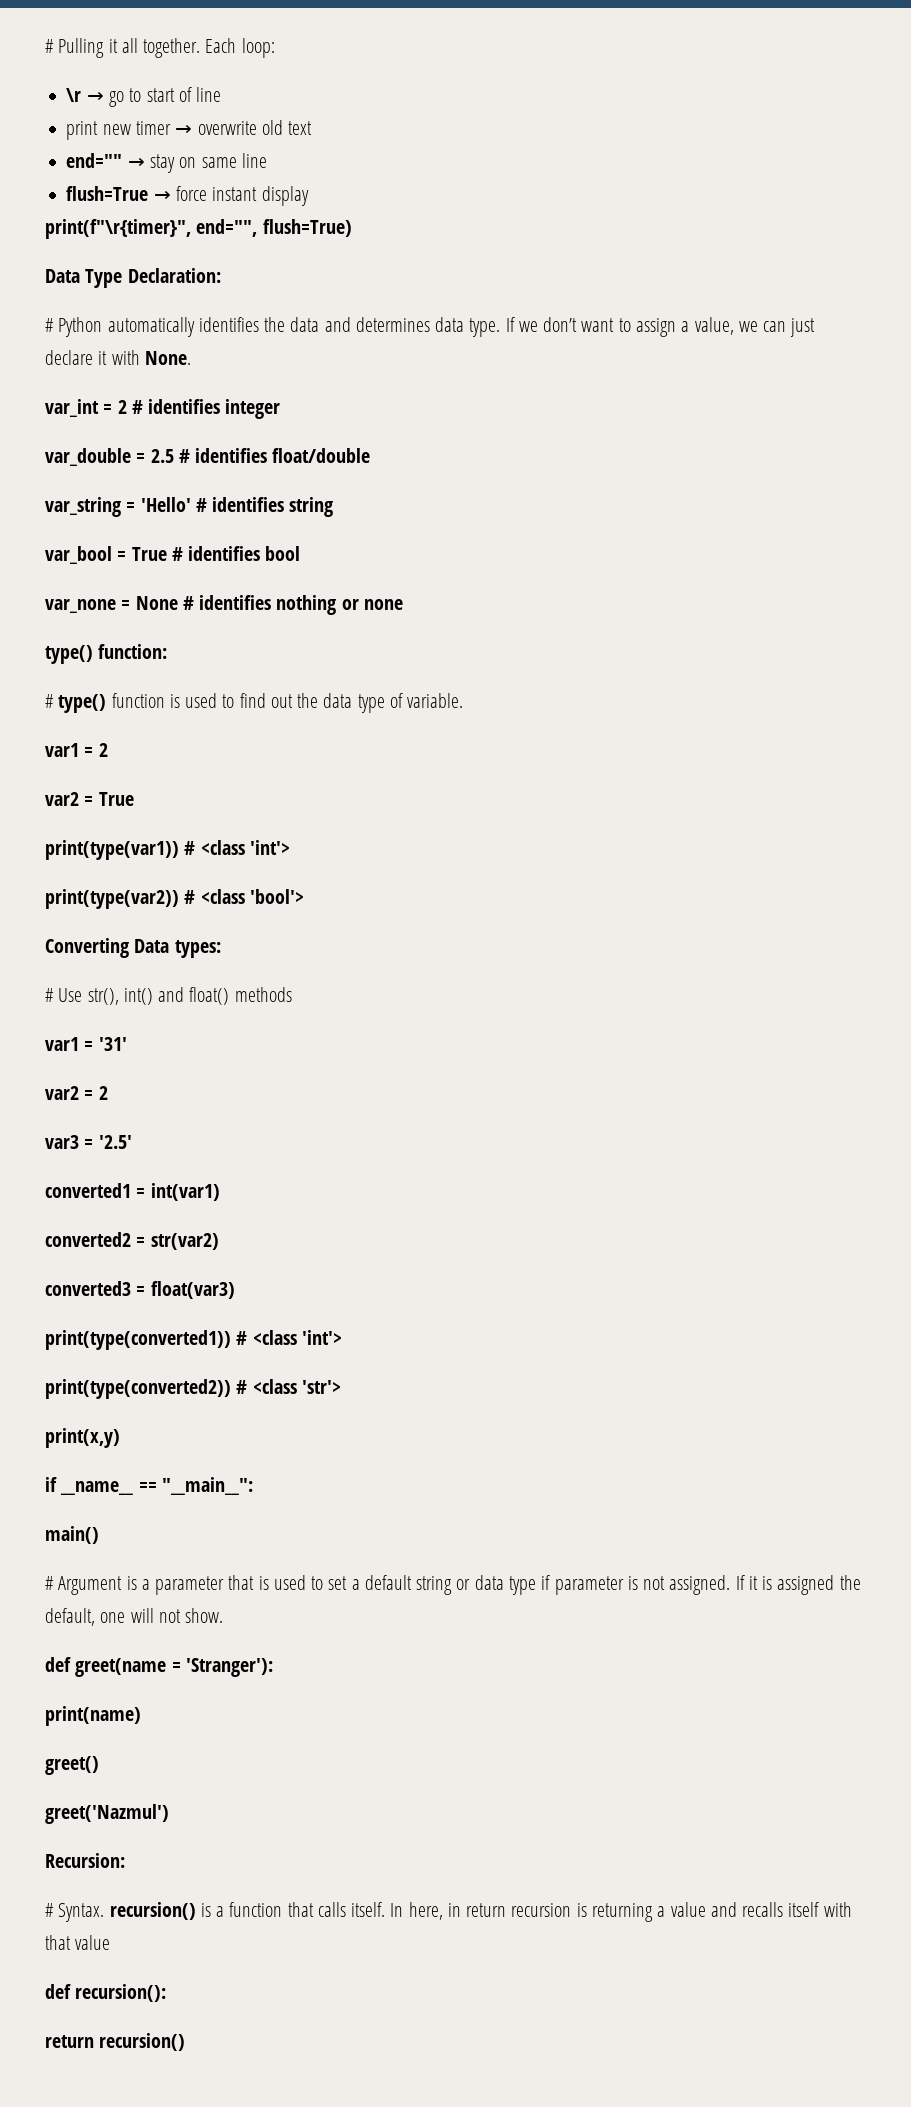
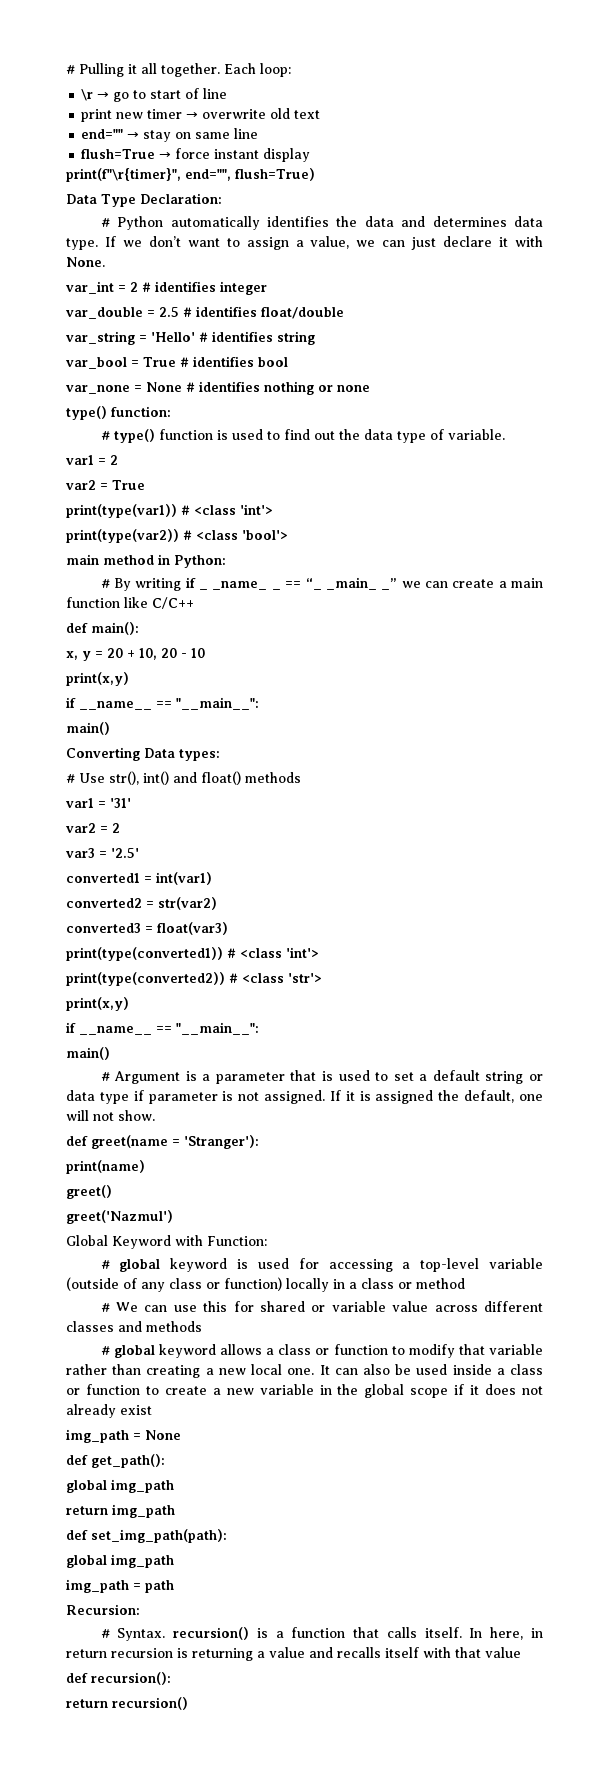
(304, 896) none -> [66,554,226,568] [100,577,196,591] [199,581,281,590] [285,577,543,590] [66,597,194,609] [66,622,139,635] [66,648,205,661] [66,672,129,686] [66,697,259,710] [66,722,110,735] // main method in Python: // # By writing if _ _name_ _ == “_ _main_ _” we can create a main function like C/C++ // def main(): // x, y = 20 + 10, 20 - 10 // print(x,y) // if __name__ == "__main__": // main()
(169, 1814) none -> [66,1235,267,1249] [100,1258,543,1272] [66,1277,465,1292] [100,1301,543,1312] [66,1321,202,1332] [100,1344,544,1358] [66,1364,544,1378] [66,1384,543,1398] [66,1404,152,1418] [66,1429,181,1443] [66,1454,165,1468] [66,1479,174,1493] [66,1504,175,1518] [66,1529,227,1543] [66,1554,174,1568] [66,1579,174,1593] // Global Keyword with Function: // # global keyword is used for accessing a top-level variable (outside of any class or function) locally in a class or method // # We can use this for shared or variable value across different classes and methods // # global keyword allows a class or function to modify that variable rather than creating a new local one. It can also be used inside a class or function to create a new variable in the global scope if it does not already exist // img_path = None // def get_path(): // global img_path // return img_path // def set_img_path(path): // global img_path // img_path = path

